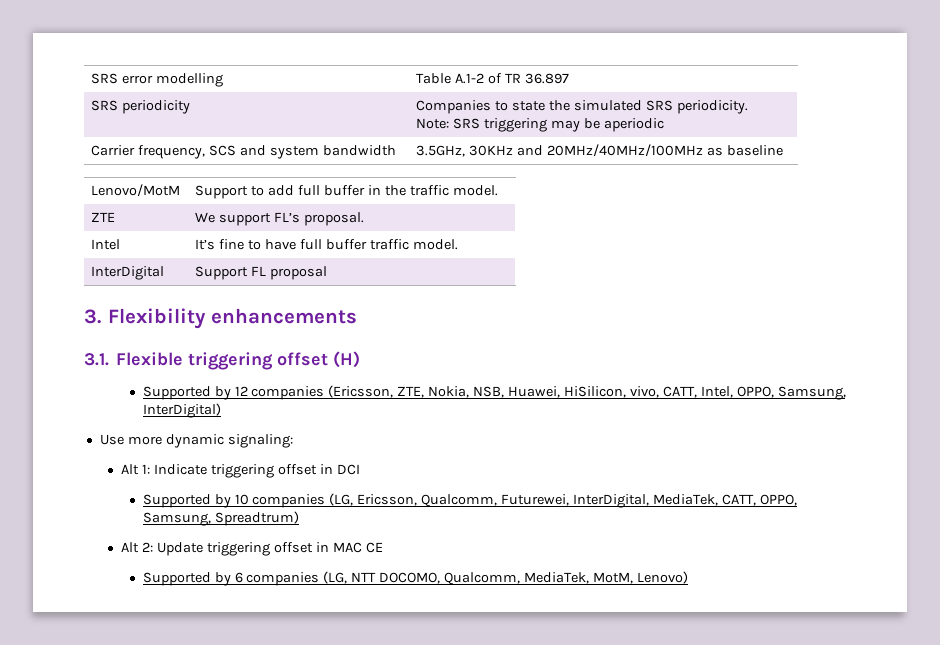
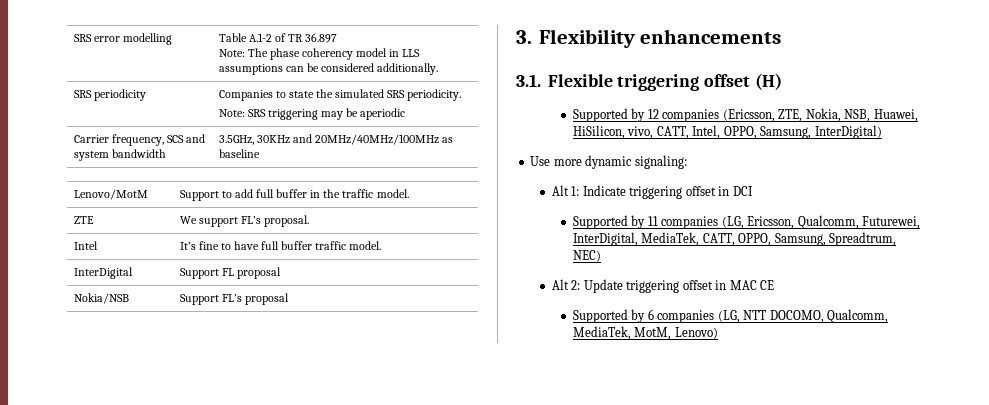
(569, 78) none -> [218,48,421,60] [218,63,439,75] // Note: The phase coherency model in LLS assumptions can be considered additionally.
(328, 273) none -> [73,293,129,304] [179,293,289,305] // Nokia/NSB | Support FL’s proposal
[234,494,249,505] 10 -> [647,216,658,226] 11
[214,511,299,526] Spreadtrum) -> [829,232,897,246] [572,250,601,262] Spreadtrum, NEC)

